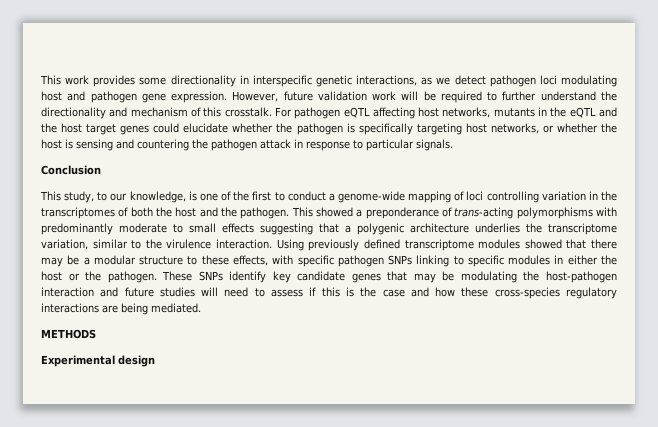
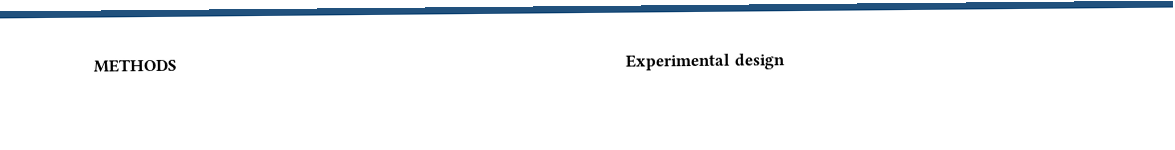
[40,75,618,87] [41,91,617,103] [41,107,617,119] [41,123,617,135] [41,139,453,151] [41,165,101,175] [40,191,617,203] [41,207,617,219] [41,223,617,235] [41,239,618,251] [41,255,618,267] [41,271,618,283] [41,287,617,299] [41,303,201,315] This work provides some directionality in interspecific genetic interactions, as we detect pathogen loci modulating host and pathogen gene expression. However, future validation work will be required to further understand the directionality and mechanism of this crosstalk. For pathogen eQTL affecting host networks, mutants in the eQTL and the host target genes could elucidate whether the pathogen is specifically targeting host networks, or whether the host is sensing and countering the pathogen attack in response to particular signals. // Conclusion // This study, to our knowledge, is one of the first to conduct a genome-wide mapping of loci controlling variation in the transcriptomes of both the host and the pathogen. This showed a preponderance of trans-acting polymorphisms with predominantly moderate to small effects suggesting that a polygenic architecture underlies the transcriptome variation, similar to the virulence interaction. Using previously defined transcriptome modules showed that there may be a modular structure to these effects, with specific pathogen SNPs linking to specific modules in either the host or the pathogen. These SNPs identify key candidate genes that may be modulating the host-pathogen interaction and future studies will need to assess if this is the case and how these cross-species regulatory interactions are being mediated. // -> (93, 65) none

